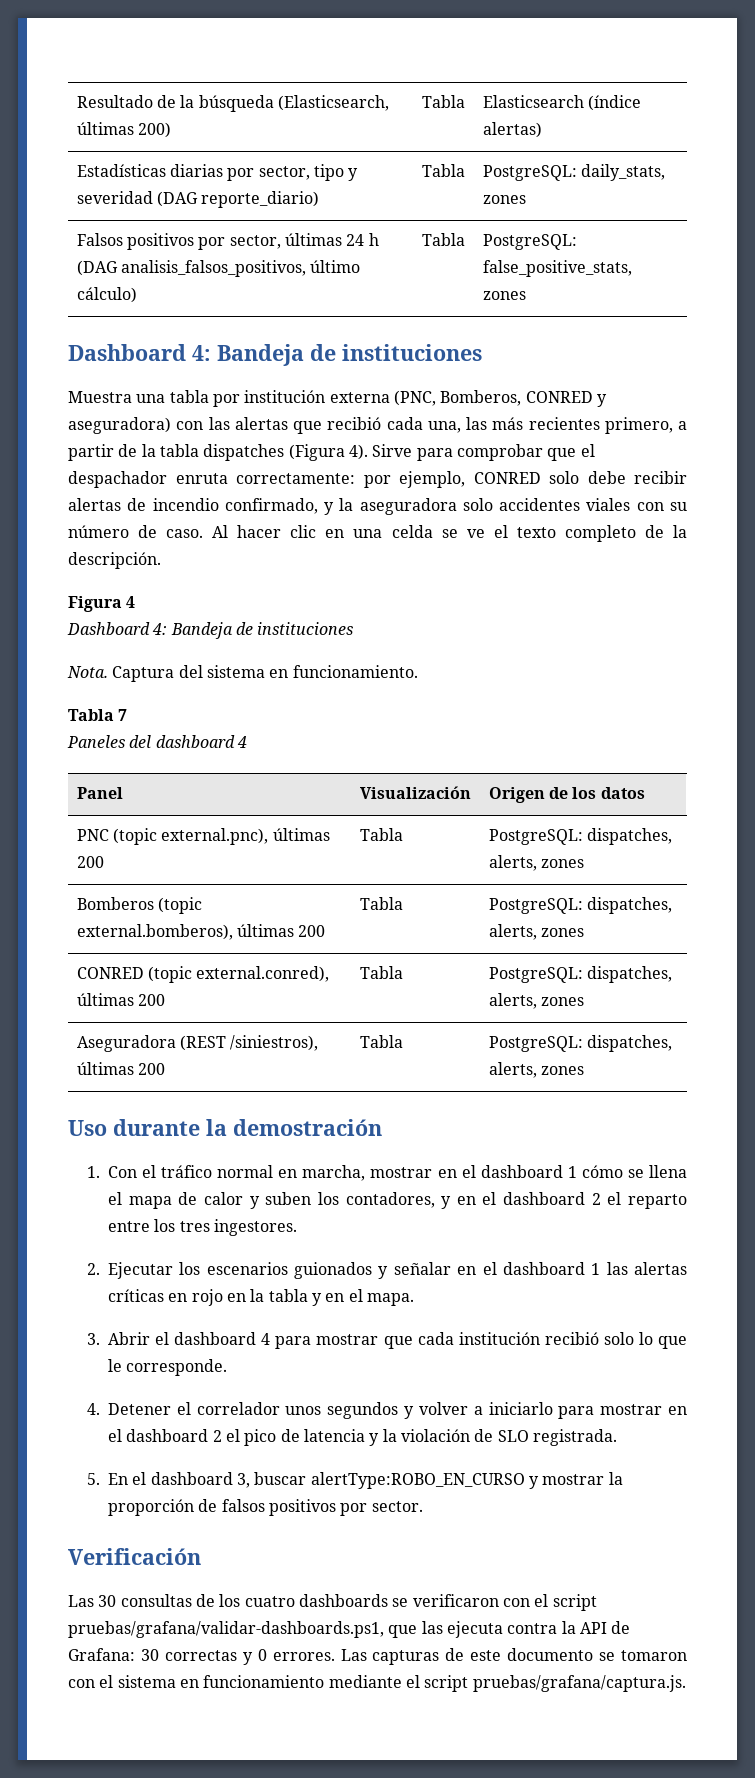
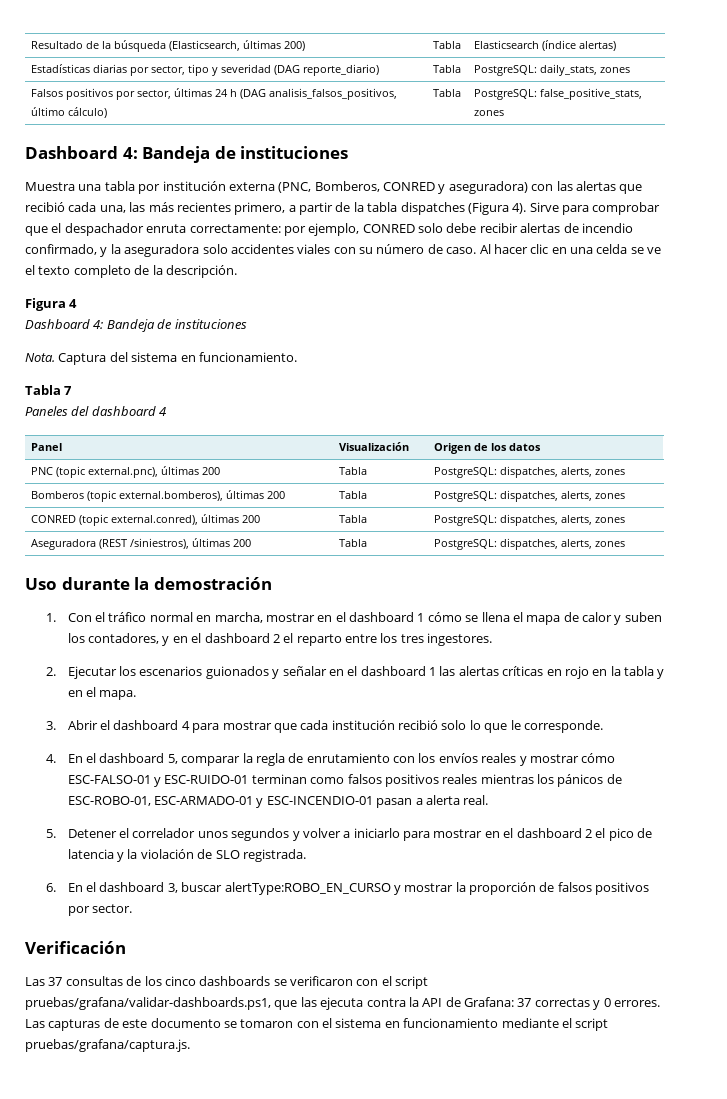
(100, 1409) none -> [67,753,616,766] [67,774,622,787] [67,795,489,808] [46,829,57,838] En el dashboard 5, comparar la regla de enrutamiento con los envíos reales y mostrar cómo ESC-FALSO-01 y ESC-RUIDO-01 terminan como falsos positivos reales mientras los pánicos de ESC-ROBO-01, ESC-ARMADO-01 y ESC-INCENDIO-01 pasan a alerta real. // 5.
[86,1473,100,1485] 5. -> [46,883,57,892] 6.
[98,1595,117,1607] 30 -> [48,977,63,986] 37
[244,1596,295,1607] cuatro -> [164,976,196,986] cinco
[140,1649,159,1661] 30 -> [517,998,532,1007] 37

